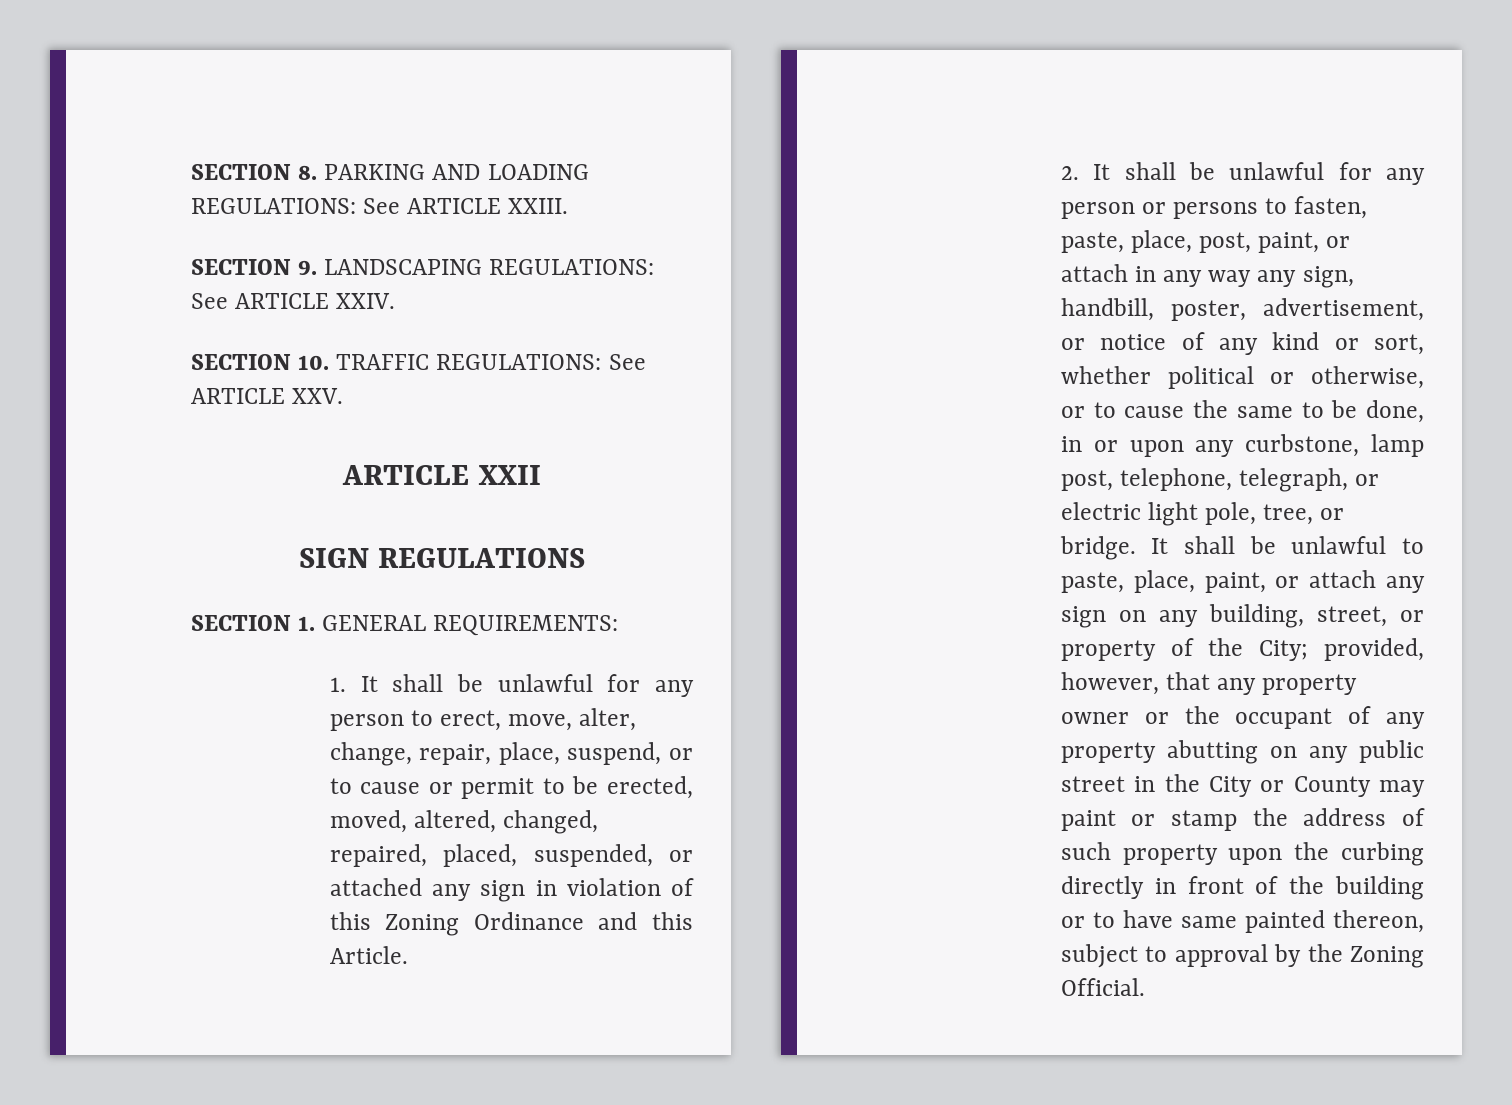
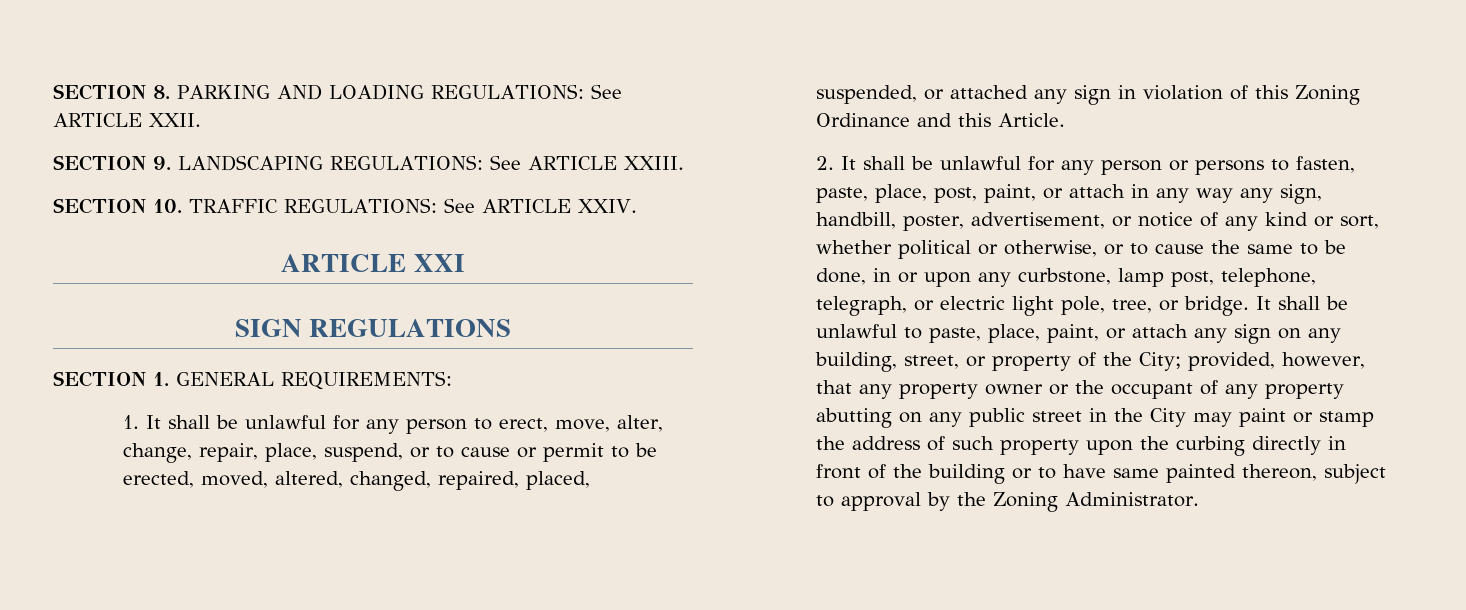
[508,198,569,214] XXIII. -> [149,113,201,127] XXII.
[336,293,396,309] XXIV. -> [623,156,684,170] XXIII.
[292,388,344,404] [342,465,541,485] XXV. // ARTICLE XXII -> [577,199,637,213] [281,254,465,272] XXIV. // ARTICLE XXI
[1260,776,1371,797] or County -> (1186, 417) none
[1060,978,1145,996] Official. -> [1064,492,1199,507] Administrator.

